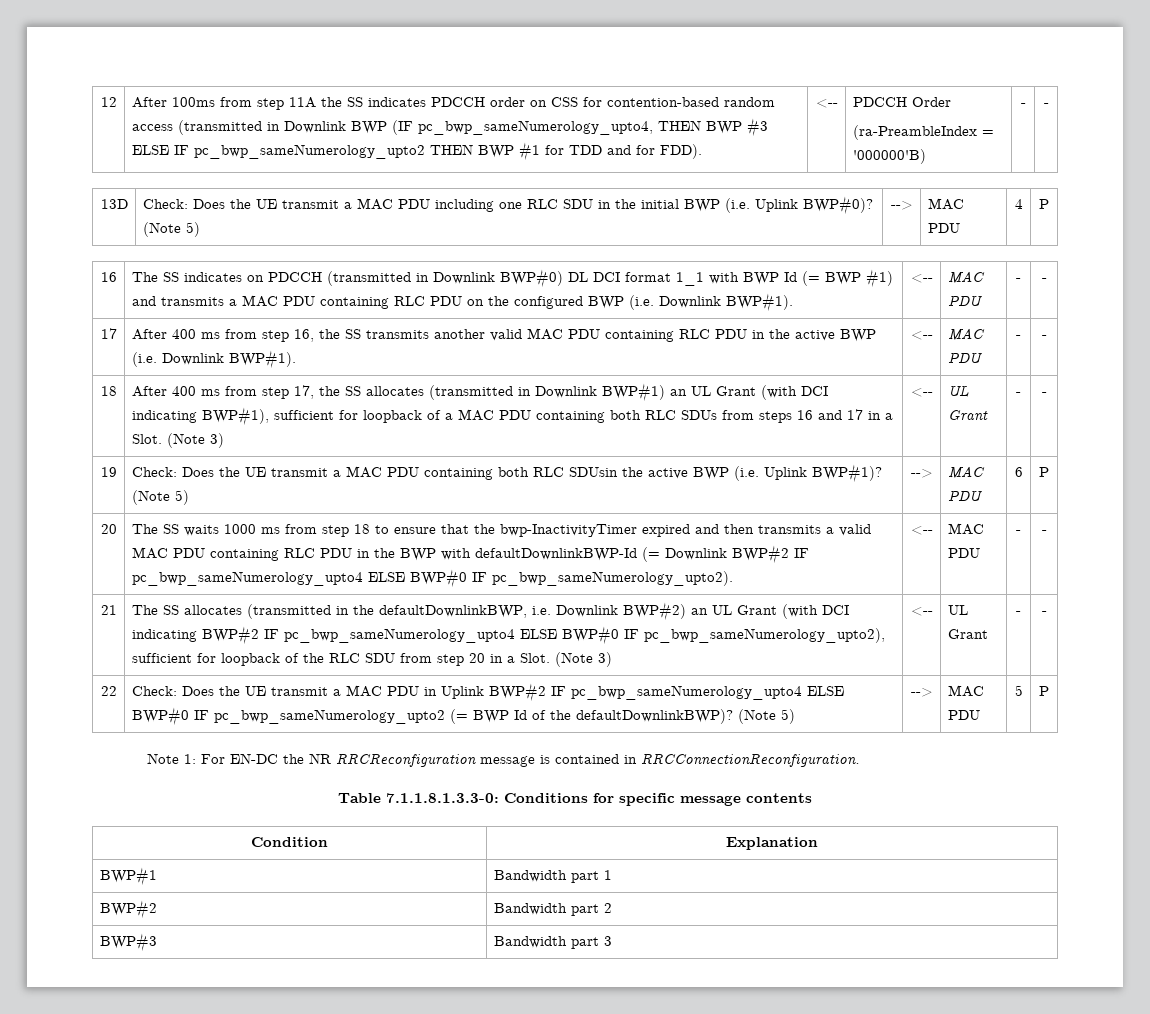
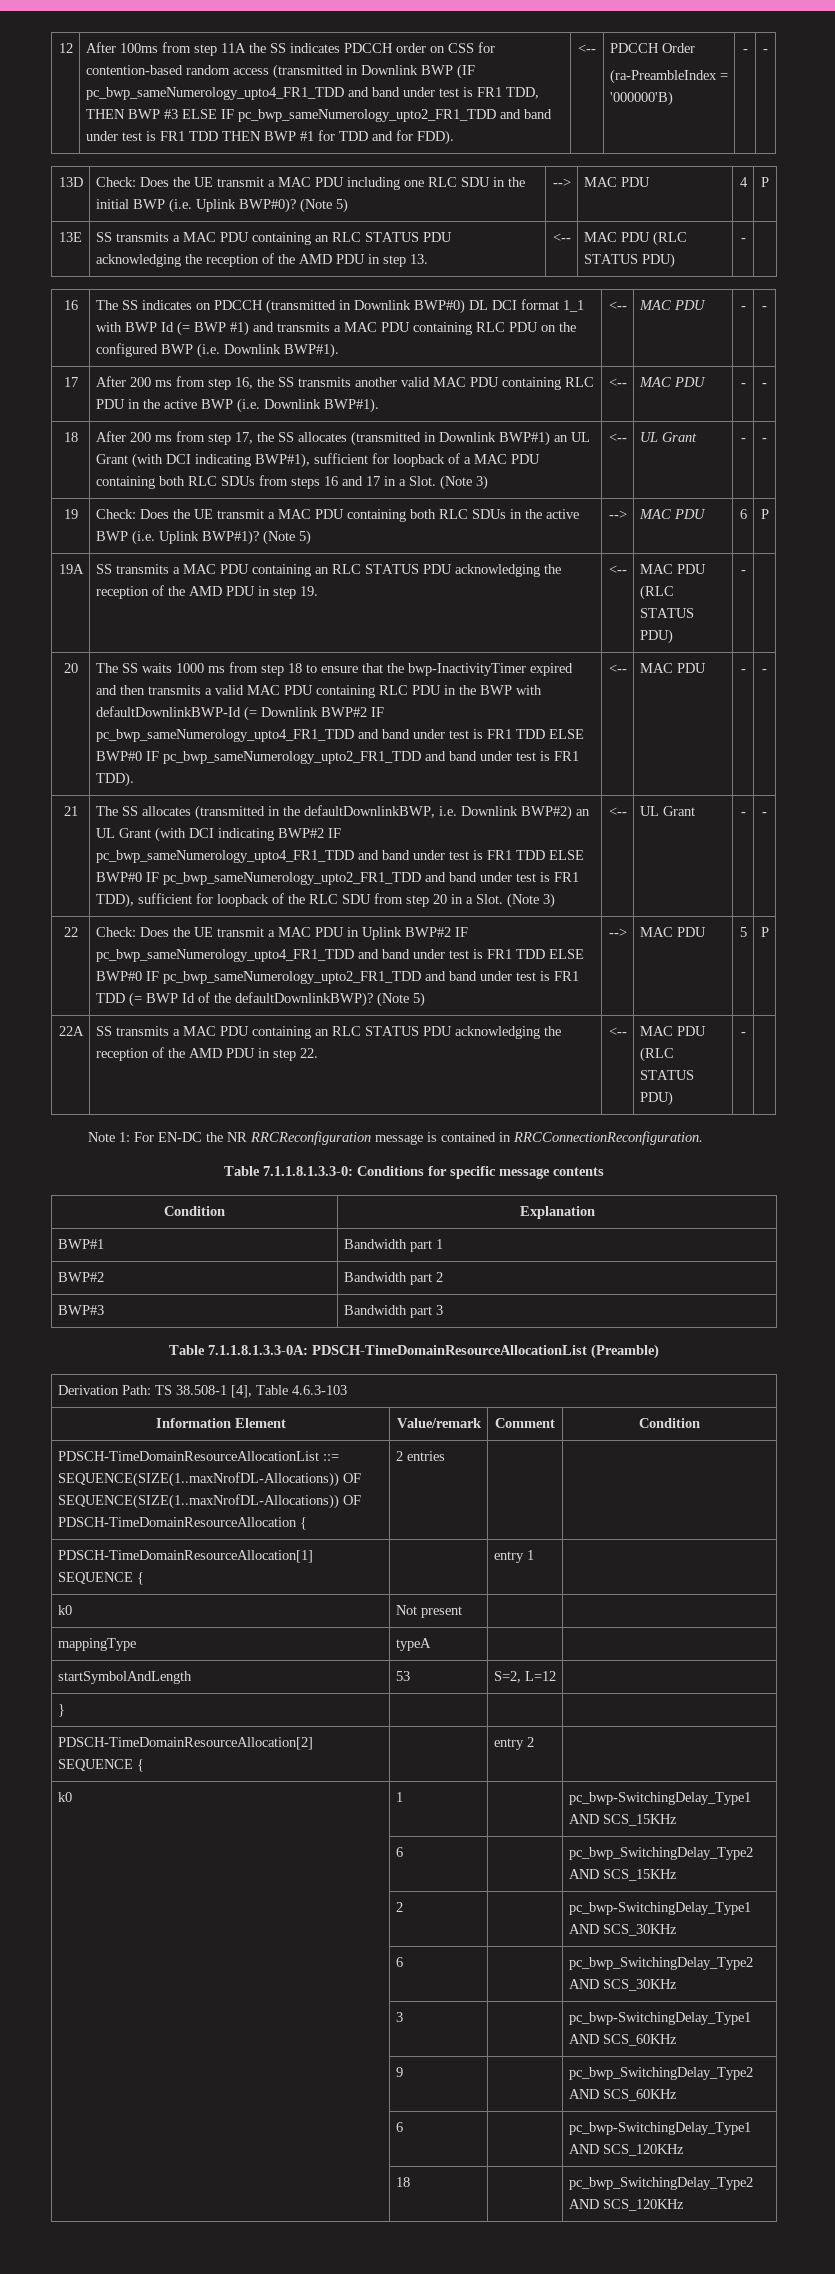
[417,120,653,135] pc_bwp_sameNumerology_upto4, -> [85,87,539,100] pc_bwp_sameNumerology_upto4_FR1_TDD and band under test is FR1 TDD,
[193,144,425,159] pc_bwp_sameNumerology_upto2 -> [237,109,552,122] [85,131,218,141] pc_bwp_sameNumerology_upto2_FR1_TDD and band under test is FR1 TDD
(1049, 204) none -> [59,232,82,242] [95,232,452,245] [95,253,428,267] [552,233,571,242] [583,231,687,246] [583,253,675,268] [740,238,746,242] // 13E | SS transmits a MAC PDU containing an RLC STATUS PDU acknowledging the reception of the AMD PDU in step 13. | <-- | MAC PDU (RLC STATUS PDU) | - |
[171,329,196,339] 400 -> [129,377,151,387] 200
[171,386,196,396] 400 -> [129,432,151,442] 200
[568,467,618,477] SDUsin -> [471,509,522,519] SDUs in
(1049, 472) none -> [58,564,84,574] [95,564,561,577] [95,585,318,599] [608,565,627,574] [639,564,706,574] [639,585,674,600] [639,608,694,618] [639,629,673,644] [740,570,746,574] // 19A | SS transmits a MAC PDU containing an RLC STATUS PDU acknowledging the reception of the AMD PDU in step 19. | <-- | MAC PDU (RLC STATUS PDU) | - |
[131,569,733,588] pc_bwp_sameNumerology_upto4 ELSE BWP#0 IF pc_bwp_sameNumerology_upto2). -> [95,729,584,742] [95,751,579,764] [95,772,134,787] pc_bwp_sameNumerology_upto4_FR1_TDD and band under test is FR1 TDD ELSE BWP#0 IF pc_bwp_sameNumerology_upto2_FR1_TDD and band under test is FR1 TDD).
[283,626,885,645] pc_bwp_sameNumerology_upto4 ELSE BWP#0 IF pc_bwp_sameNumerology_upto2), -> [95,850,584,863] [95,872,579,885] [95,893,134,908] pc_bwp_sameNumerology_upto4_FR1_TDD and band under test is FR1 TDD ELSE BWP#0 IF pc_bwp_sameNumerology_upto2_FR1_TDD and band under test is FR1 TDD),
[570,685,844,700] [131,707,445,726] pc_bwp_sameNumerology_upto4 ELSE BWP#0 IF pc_bwp_sameNumerology_upto2 -> [95,949,584,962] [95,971,579,984] [95,993,125,1003] pc_bwp_sameNumerology_upto4_FR1_TDD and band under test is FR1 TDD ELSE BWP#0 IF pc_bwp_sameNumerology_upto2_FR1_TDD and band under test is FR1 TDD
(1049, 691) none -> [58,1026,84,1036] [95,1026,561,1039] [95,1047,318,1061] [608,1027,627,1036] [639,1026,706,1036] [639,1047,674,1062] [639,1070,694,1080] [639,1091,673,1106] [740,1032,746,1036] // 22A | SS transmits a MAC PDU containing an RLC STATUS PDU acknowledging the reception of the AMD PDU in step 22. | <-- | MAC PDU (RLC STATUS PDU) | - |
(612, 941) none -> [169,1344,659,1359] [57,1385,347,1398] [155,1418,286,1428] [396,1418,482,1428] [495,1418,555,1428] [639,1418,700,1428] [57,1451,339,1461] [57,1472,361,1487] [57,1494,361,1509] [57,1517,307,1530] [395,1451,445,1461] [57,1550,313,1563] [57,1572,144,1585] [493,1550,534,1563] [57,1605,72,1615] [395,1605,462,1618] [57,1638,136,1651] [395,1638,431,1651] [57,1671,192,1684] [395,1671,410,1681] [493,1671,556,1683] [57,1704,65,1717] [57,1737,313,1750] [57,1759,144,1772] [493,1737,534,1750] [57,1792,72,1802] [395,1792,403,1802] [568,1792,751,1805] [568,1814,677,1826] [395,1847,403,1857] [568,1847,753,1860] [568,1869,677,1881] [395,1902,403,1912] [568,1902,751,1915] [568,1924,677,1936] [395,1957,403,1967] [568,1957,753,1970] [568,1979,677,1991] [395,2012,403,2022] [568,2012,751,2025] [568,2034,677,2046] [395,2067,403,2077] [568,2067,753,2080] [568,2089,677,2101] [395,2122,403,2132] [568,2122,751,2135] [568,2144,684,2156] [395,2177,410,2187] [568,2177,753,2190] [568,2199,684,2211] // Table 7.1.1.8.1.3.3-0A: PDSCH-TimeDomainResourceAllocationList (Preamble) // Derivation Path: TS 38.508-1 [4], Table 4.6.3-103 // Information Element | Value/remark | Comment | Condition // PDSCH-TimeDomainResourceAllocationList ::= SEQUENCE(SIZE(1..maxNrofDL-Allocations)) OF SEQUENCE(SIZE(1..maxNrofDL-Allocations)) OF PDSCH-TimeDomainResourceAllocation { | 2 entries | | // PDSCH-TimeDomainResourceAllocation[1] SEQUENCE { | | entry 1 | // k0 | Not present | | // mappingType | typeA | | // startSymbolAndLength | 53 | S=2, L=12 | // } | | | // PDSCH-TimeDomainResourceAllocation[2] SEQUENCE { | | entry 2 | // k0 | 1 | | pc_bwp-SwitchingDelay_Type1 AND SCS_15KHz // | 6 | | pc_bwp_SwitchingDelay_Type2 AND SCS_15KHz // | 2 | | pc_bwp-SwitchingDelay_Type1 AND SCS_30KHz // | 6 | | pc_bwp_SwitchingDelay_Type2 AND SCS_30KHz // | 3 | | pc_bwp-SwitchingDelay_Type1 AND SCS_60KHz // | 9 | | pc_bwp_SwitchingDelay_Type2 AND SCS_60KHz // | 6 | | pc_bwp-SwitchingDelay_Type1 AND SCS_120KHz // | 18 | | pc_bwp_SwitchingDelay_Type2 AND SCS_120KHz

